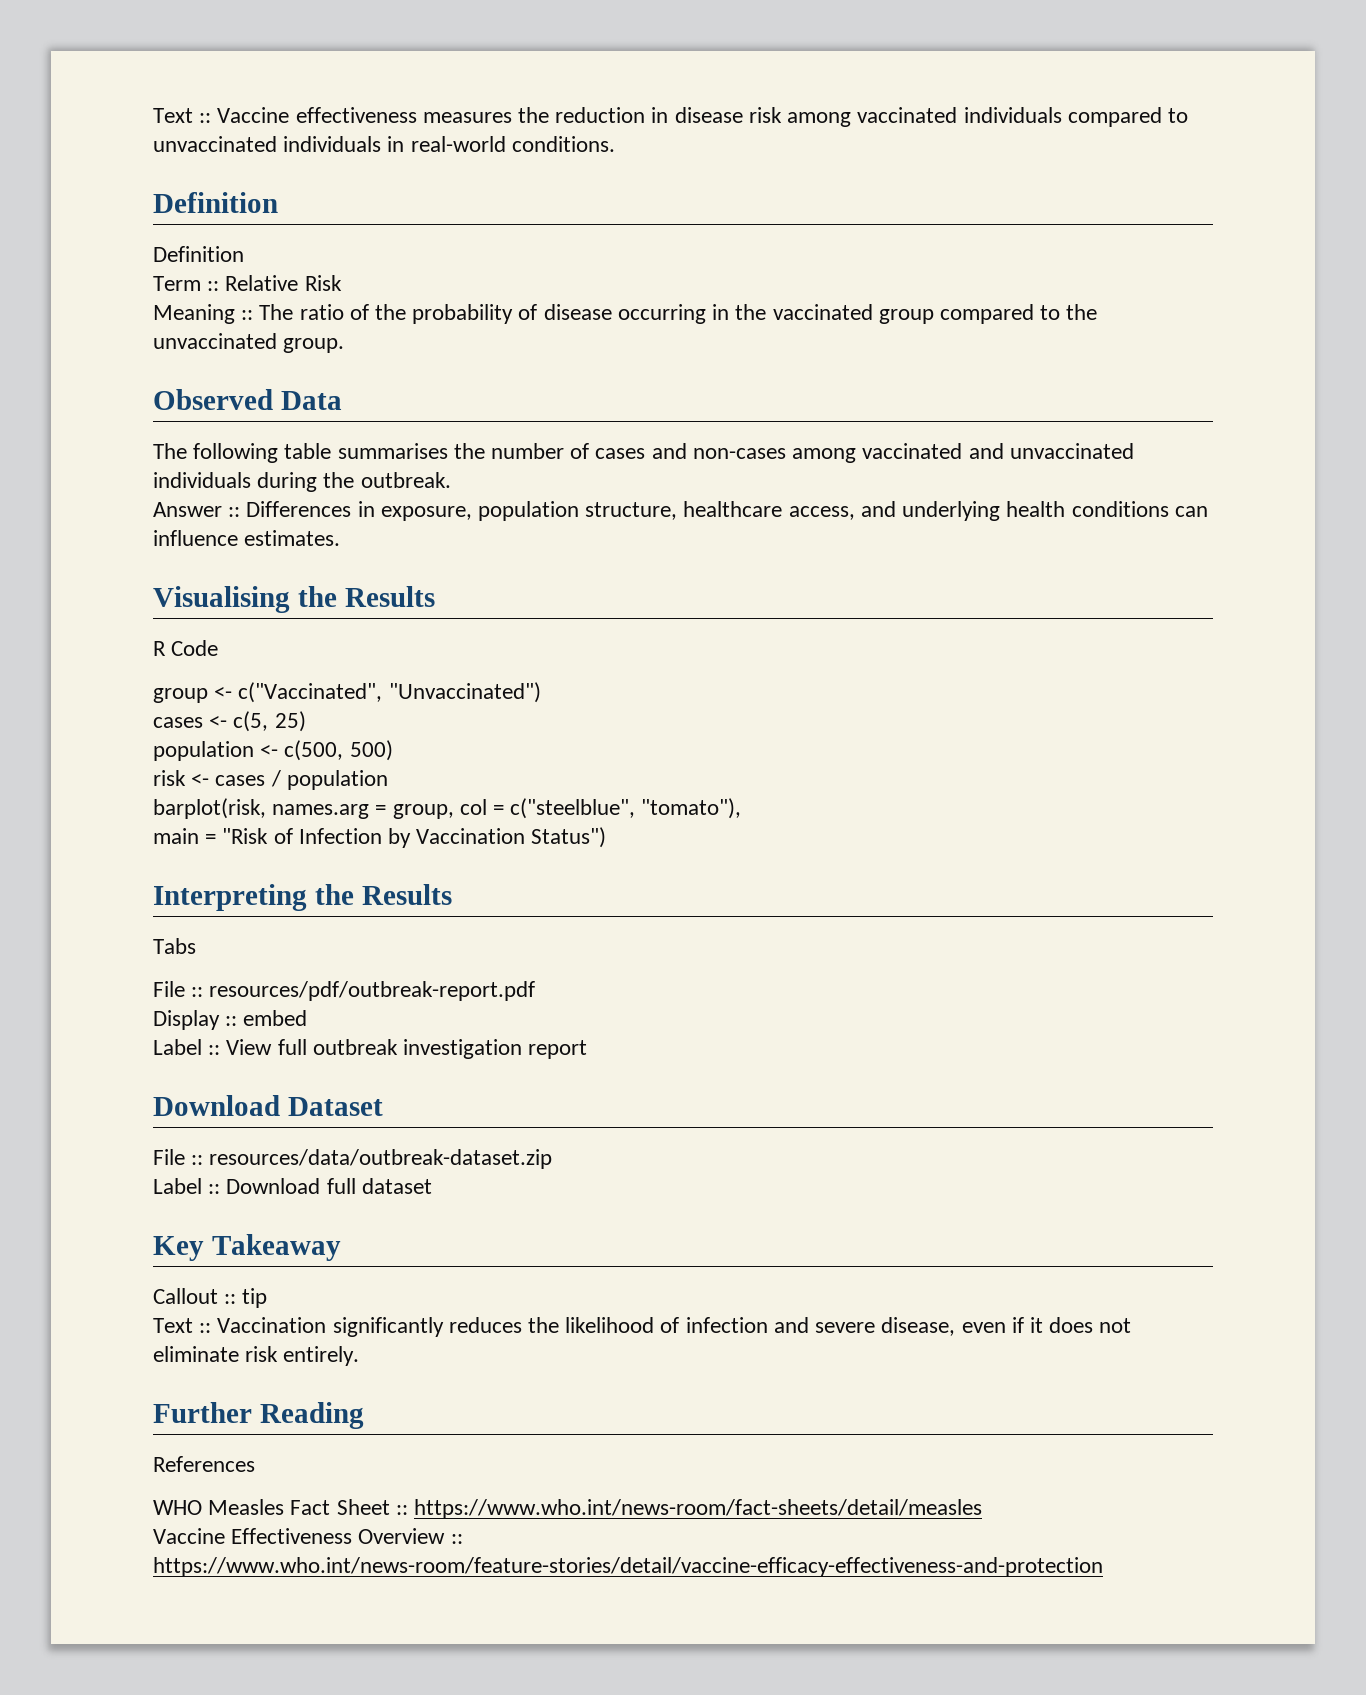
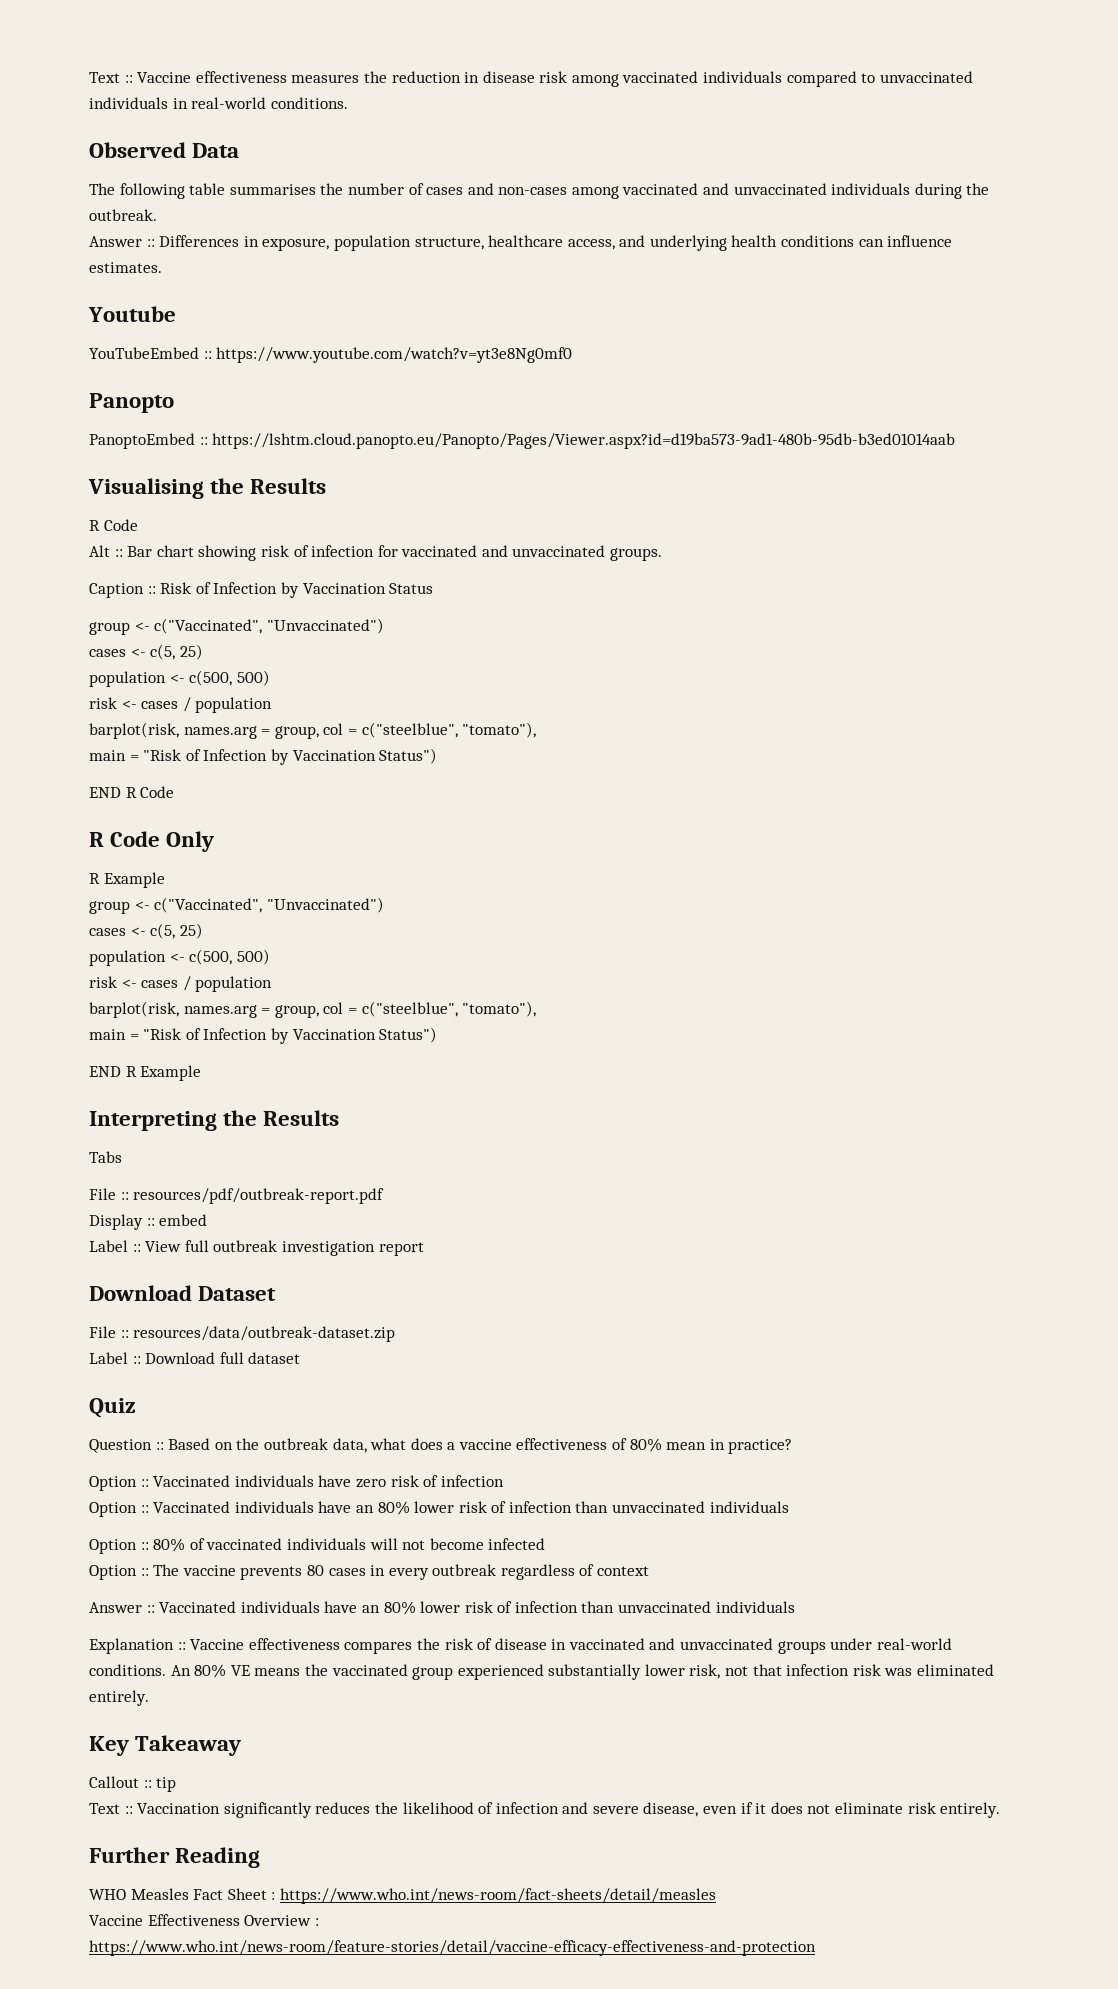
[153,192,278,213] [153,246,244,262] [153,275,342,291] [153,304,1098,324] [153,333,345,353] // Definition // Definition // Term :: Relative Risk // Meaning :: The ratio of the probability of disease occurring in the vaccinated group compared to the unvaccinated group. -> (348, 103) none
(341, 538) none -> [88,306,176,322] [89,347,573,363] [89,393,174,413] [89,433,956,449] // Youtube // YouTubeEmbed :: https://www.youtube.com/watch?v=yt3e8Ng0mf0 // Panopto // PanoptoEmbed :: https://lshtm.cloud.panopto.eu/Panopto/Pages/Viewer.aspx?id=d19ba573-9ad1-480b-95db-b3ed01014aab
(219, 648) none -> [89,545,663,561] [89,582,434,598] // Alt :: Bar chart showing risk of infection for vaccinated and unvaccinated groups. // Caption :: Risk of Infection by Vaccination Status
(607, 837) none -> [89,786,175,798] [89,831,215,852] [89,872,165,888] [89,897,384,914] [89,923,203,939] [89,949,270,966] [89,976,273,992] [89,1001,537,1018] [89,1027,438,1044] [89,1065,202,1081] // END R Code // R Code Only // R Example // group <- c("Vaccinated", "Unvaccinated") // cases <- c(5, 25) // population <- c(500, 500) // risk <- cases / population // barplot(risk, names.arg = group, col = c("steelblue", "tomato"), // main = "Risk of Infection by Vaccination Status") // END R Example
(432, 1186) none -> [89,1398,136,1418] [89,1438,793,1454] [89,1475,504,1491] [89,1501,789,1517] [89,1538,546,1554] [89,1564,650,1580] [89,1601,795,1615] [89,1638,952,1654] [89,1664,995,1680] [89,1690,149,1706] // Quiz // Question :: Based on the outbreak data, what does a vaccine effectiveness of 80% mean in practice? // Option :: Vaccinated individuals have zero risk of infection // Option :: Vaccinated individuals have an 80% lower risk of infection than unvaccinated individuals // Option :: 80% of vaccinated individuals will not become infected // Option :: The vaccine prevents 80 cases in every outbreak regardless of context // Answer :: Vaccinated individuals have an 80% lower risk of infection than unvaccinated individuals // Explanation :: Vaccine effectiveness compares the risk of disease in vaccinated and unvaccinated groups under real-world conditions. An 80% VE means the vaccinated group experienced substantially lower risk, not that infection risk was eliminated entirely.
[153,1456,255,1472] // References -> (261, 1857) none
[395,1505,408,1515] :: -> [271,1892,276,1900] :
[450,1534,463,1544] :: -> [314,1918,319,1926] :

